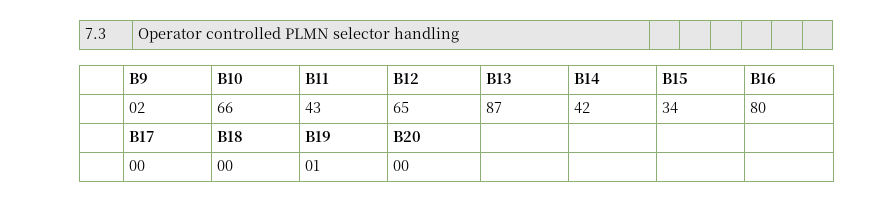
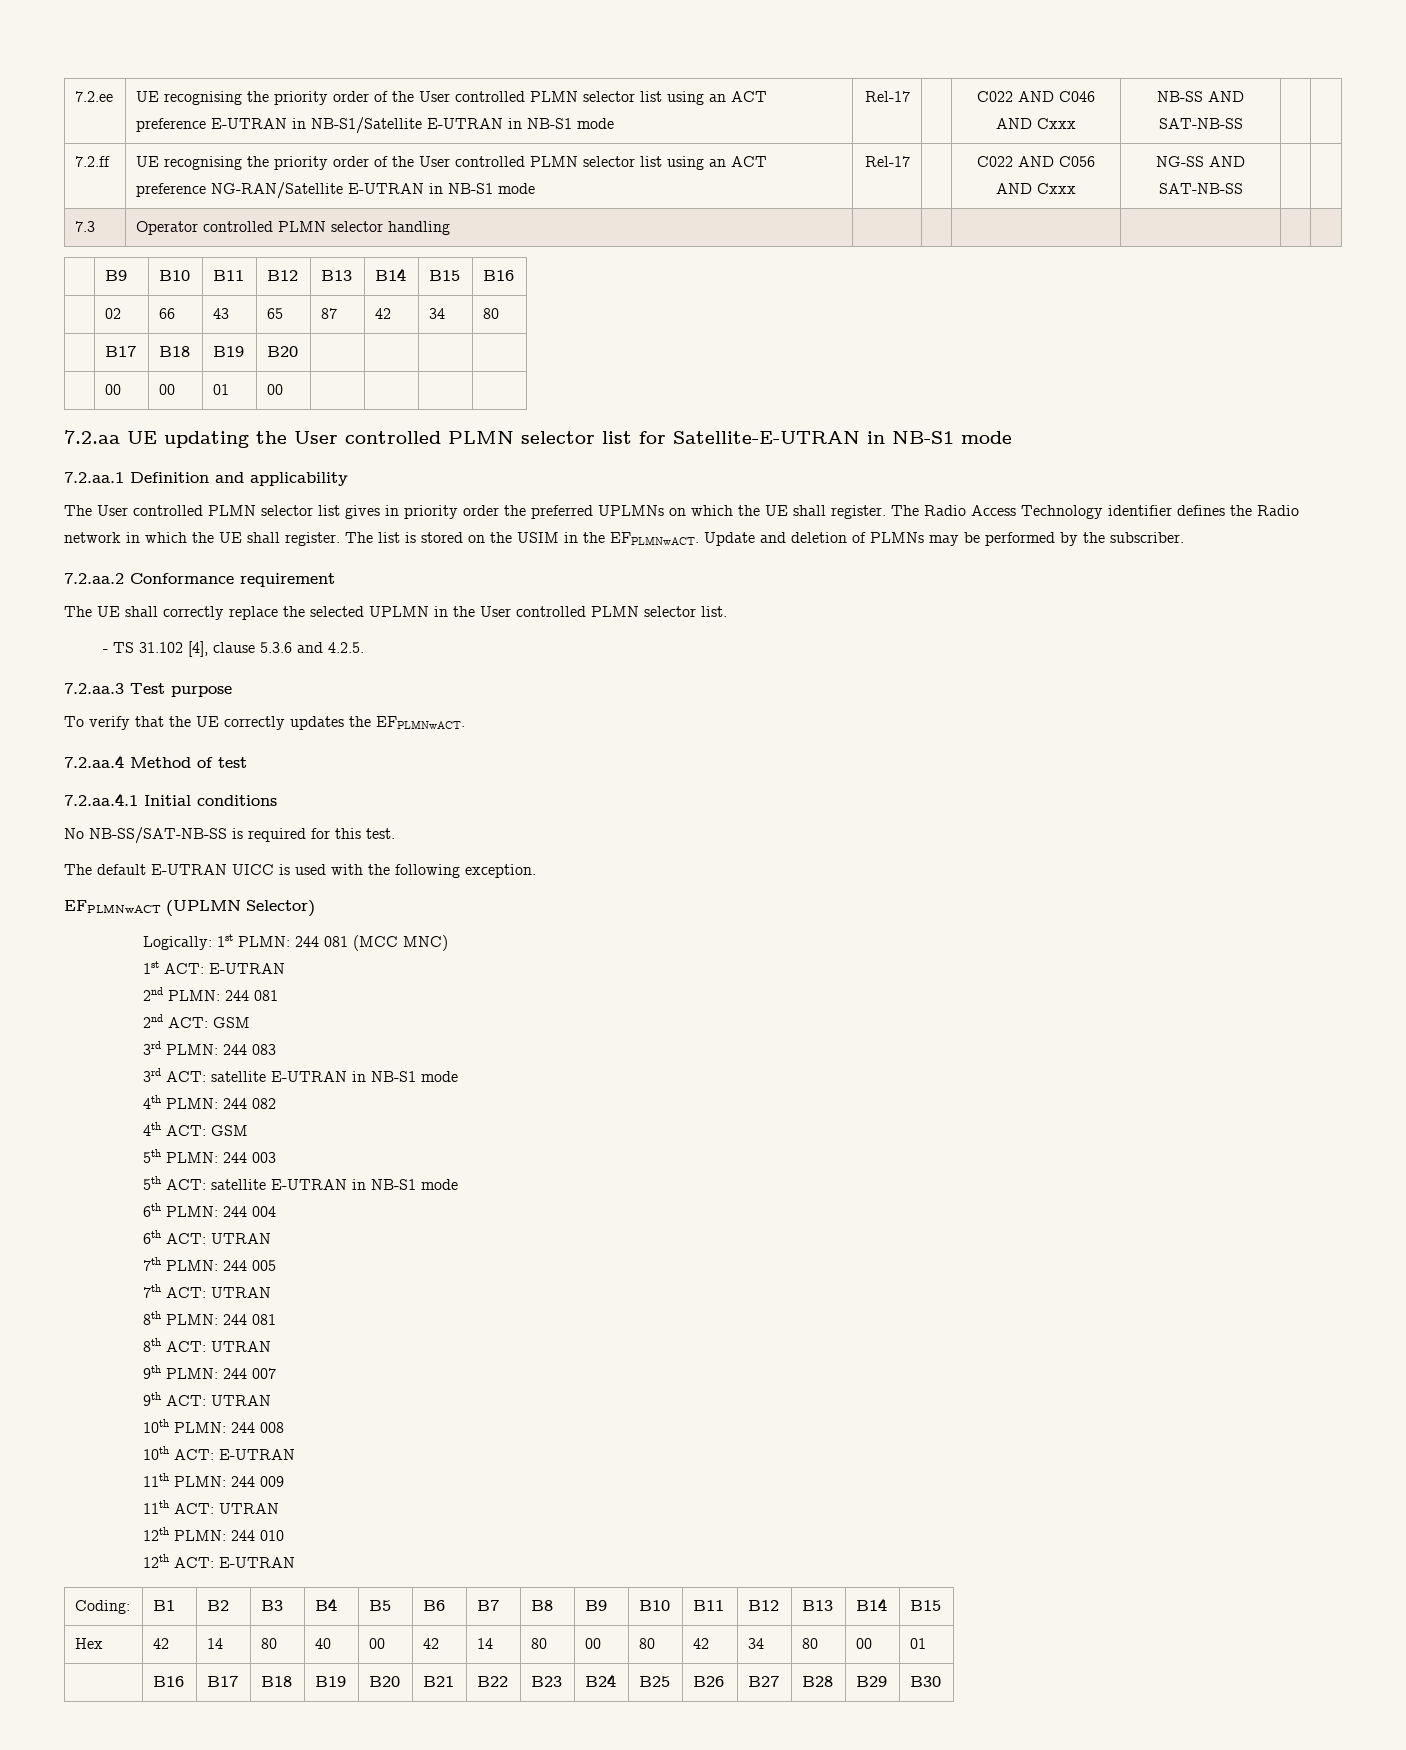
(85, 33) none -> [75,91,114,102] [136,91,768,105] [136,117,615,134] [864,91,910,102] [977,91,1095,102] [996,118,1076,129] [1157,91,1244,102] [1158,118,1243,129] [75,156,111,167] [136,156,768,170] [136,182,536,199] [864,156,910,167] [977,156,1095,167] [996,183,1076,194] [1156,156,1245,167] [1158,183,1243,194] 7.2.ee | UE recognising the priority order of the User controlled PLMN selector list using an ACT preference E-UTRAN in NB-S1/Satellite E-UTRAN in NB-S1 mode | Rel-17 | | C022 AND C046 AND Cxxx | NB-SS AND SAT-NB-SS | | // 7.2.ff | UE recognising the priority order of the User controlled PLMN selector list using an ACT preference NG-RAN/Satellite E-UTRAN in NB-S1 mode | Rel-17 | | C022 AND C056 AND Cxxx | NG-SS AND SAT-NB-SS | | //
(410, 165) none -> [64,430,1012,448] [64,472,348,486] [64,505,1299,519] [64,532,1184,546] [64,573,335,587] [64,606,727,620] [103,641,365,657] [64,683,232,697] [64,716,465,730] [64,755,247,768] [64,793,277,806] [64,827,395,844] [64,864,536,878] [64,900,315,917] [142,934,448,951] [142,961,285,974] [142,987,278,1001] [142,1014,250,1028] [142,1041,276,1055] [142,1068,458,1082] [142,1095,276,1109] [142,1122,248,1136] [142,1149,276,1163] [142,1176,458,1190] [142,1203,276,1217] [142,1230,271,1244] [142,1257,276,1271] [142,1284,271,1298] [142,1311,276,1325] [142,1338,271,1352] [142,1365,276,1379] [142,1392,271,1406] [142,1419,284,1433] [142,1446,295,1460] [142,1473,284,1487] [142,1500,279,1514] [142,1527,284,1541] [142,1554,295,1568] [75,1600,131,1614] [153,1600,176,1611] [207,1600,230,1611] [261,1600,284,1611] [315,1598,338,1611] [369,1600,392,1611] [423,1600,446,1611] [477,1600,500,1611] [531,1600,554,1611] [585,1600,608,1611] [639,1600,671,1611] [693,1600,725,1611] [748,1600,780,1611] [802,1600,834,1611] [856,1598,888,1611] [910,1600,942,1611] [75,1638,104,1649] [153,1638,170,1649] [207,1638,224,1649] [261,1638,278,1649] [315,1638,332,1649] [369,1638,386,1649] [423,1638,440,1649] [477,1638,494,1649] [531,1638,548,1649] [585,1638,602,1649] [639,1638,656,1649] [693,1638,710,1649] [748,1638,765,1649] [802,1638,819,1649] [856,1638,873,1649] [910,1638,927,1649] [153,1676,185,1687] [207,1676,239,1687] [261,1676,293,1687] [315,1676,347,1687] [369,1676,401,1687] [423,1676,455,1687] [477,1676,509,1687] [531,1676,563,1687] [585,1674,617,1687] [639,1676,671,1687] [693,1676,725,1687] [748,1676,780,1687] [802,1676,834,1687] [856,1676,888,1687] [910,1676,942,1687] // 7.2.aa UE updating the User controlled PLMN selector list for Satellite-E-UTRAN in NB-S1 mode // 7.2.aa.1 Definition and applicability // The User controlled PLMN selector list gives in priority order the preferred UPLMNs on which the UE shall register. The Radio Access Technology identifier defines the Radio network in which the UE shall register. The list is stored on the USIM in the EFPLMNwACT. Update and deletion of PLMNs may be performed by the subscriber. // 7.2.aa.2 Conformance requirement // The UE shall correctly replace the selected UPLMN in the User controlled PLMN selector list. // - TS 31.102 [4], clause 5.3.6 and 4.2.5. // 7.2.aa.3 Test purpose // To verify that the UE correctly updates the EFPLMNwACT. // 7.2.aa.4 Method of test // 7.2.aa.4.1 Initial conditions // No NB-SS/SAT-NB-SS is required for this test. // The default E-UTRAN UICC is used with the following exception. // EFPLMNwACT (UPLMN Selector) // Logically: 1st PLMN: 244 081 (MCC MNC) // 1st ACT: E-UTRAN // 2nd PLMN: 244 081 // 2nd ACT: GSM // 3rd PLMN: 244 083 // 3rd ACT: satellite E-UTRAN in NB-S1 mode // 4th PLMN: 244 082 // 4th ACT: GSM // 5th PLMN: 244 003 // 5th ACT: satellite E-UTRAN in NB-S1 mode // 6th PLMN: 244 004 // 6th ACT: UTRAN // 7th PLMN: 244 005 // 7th ACT: UTRAN // 8th PLMN: 244 081 // 8th ACT: UTRAN // 9th PLMN: 244 007 // 9th ACT: UTRAN // 10th PLMN: 244 008 // 10th ACT: E-UTRAN // 11th PLMN: 244 009 // 11th ACT: UTRAN // 12th PLMN: 244 010 // 12th ACT: E-UTRAN // Coding: | B1 | B2 | B3 | B4 | B5 | B6 | B7 | B8 | B9 | B10 | B11 | B12 | B13 | B14 | B15 // Hex | 42 | 14 | 80 | 40 | 00 | 42 | 14 | 80 | 00 | 80 | 42 | 34 | 80 | 00 | 01 // | B16 | B17 | B18 | B19 | B20 | B21 | B22 | B23 | B24 | B25 | B26 | B27 | B28 | B29 | B30

